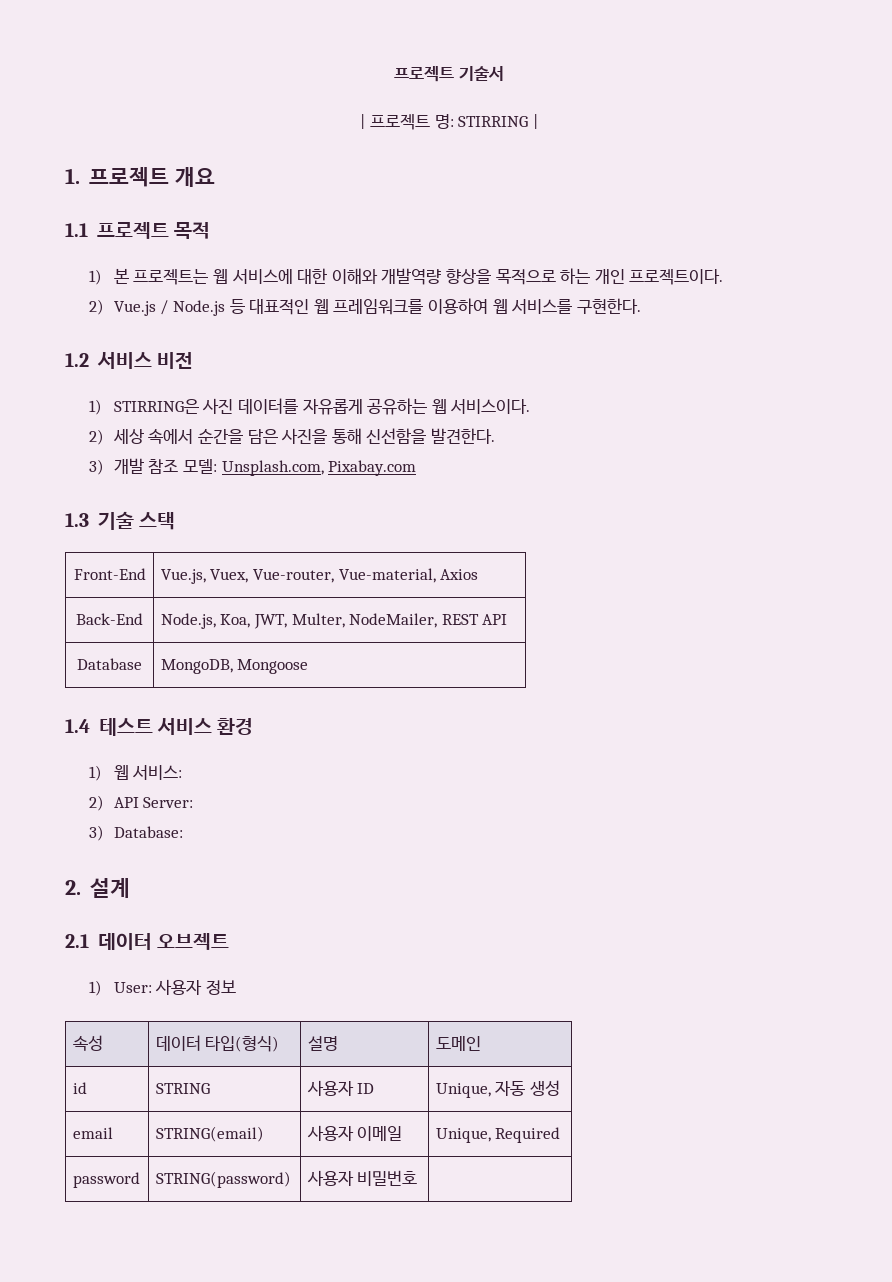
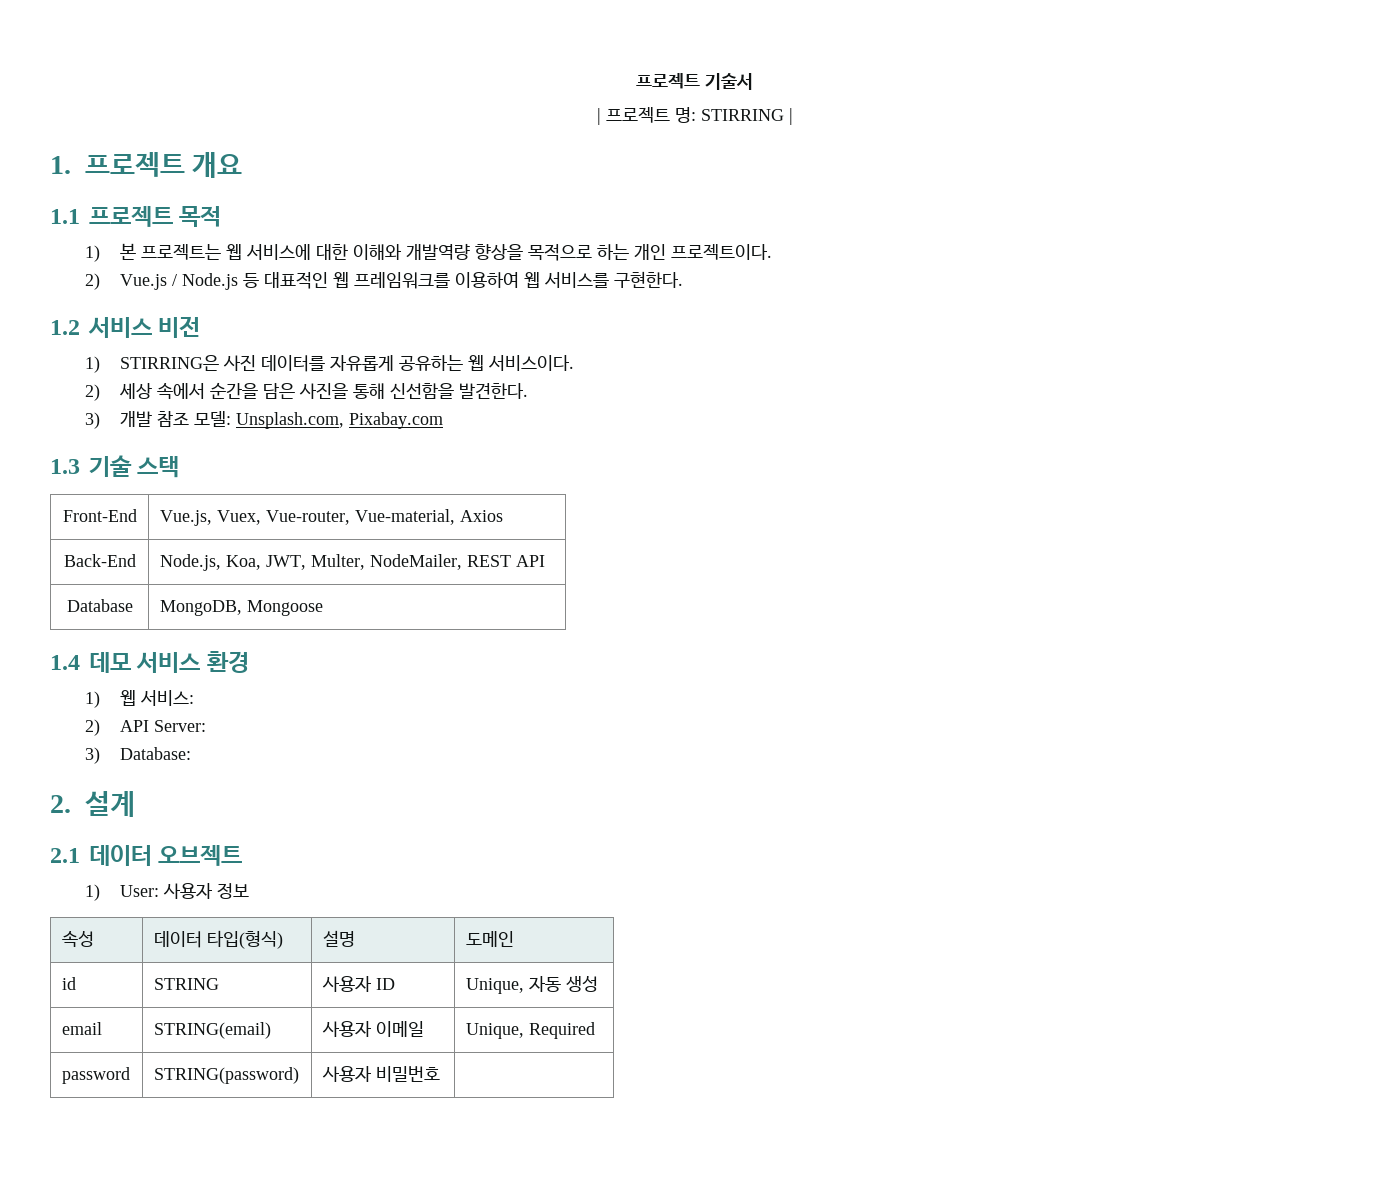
[98,718,153,736] 테스트 -> [89,652,131,673] 데모

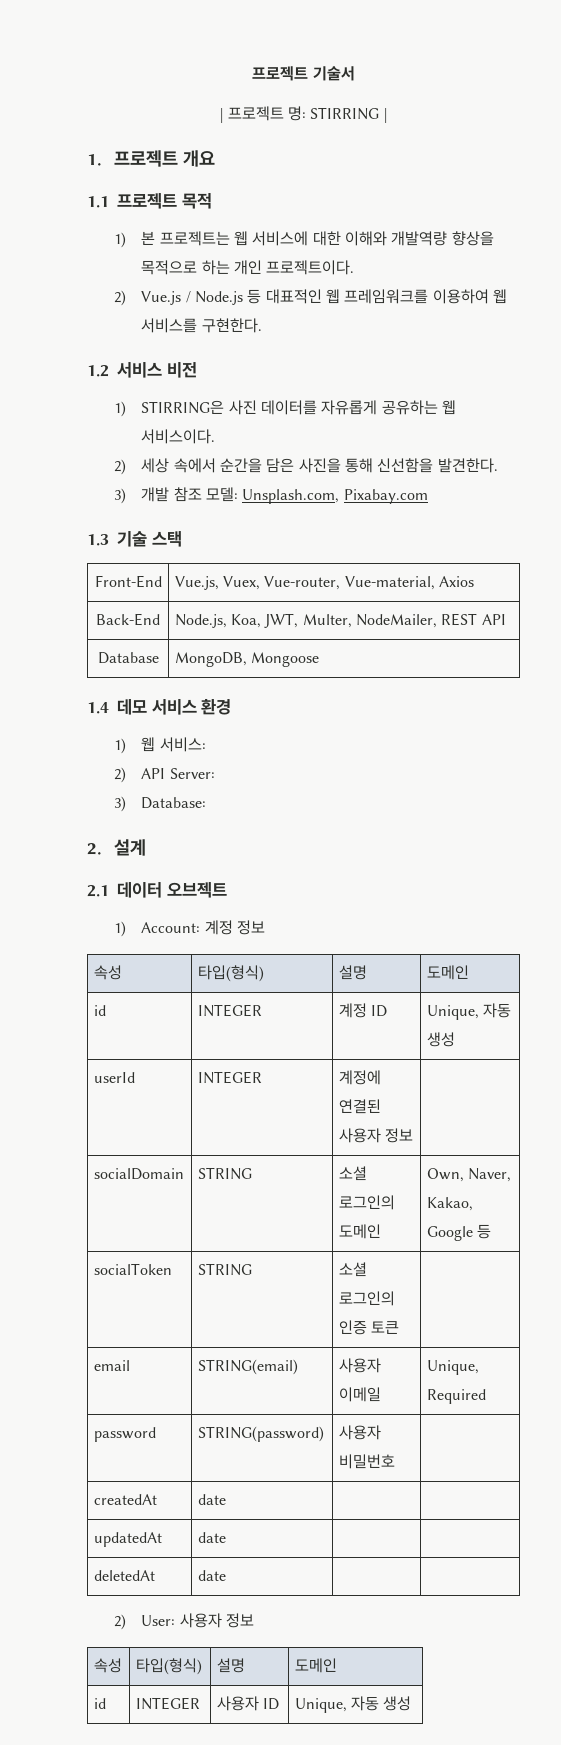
[119,883,249,899] [61,931,94,948] [153,930,283,949] [322,930,355,947] [465,931,514,947] [61,977,76,990] [153,978,219,990] [321,976,395,992] [465,976,598,994] User: 사용자 정보 // 속성 | 데이터 타입(형식) | 설명 | 도메인 // id | STRING | 사용자 ID | Unique, 자동 생성 -> [141,920,265,935] [93,965,122,980] [197,965,264,982] [338,965,367,980] [426,965,469,980] [93,1005,106,1016] [197,1004,262,1017] [338,1003,388,1018] [426,1003,512,1020] [426,1032,455,1047] [93,1072,135,1083] [197,1071,262,1084] [338,1070,381,1085] [338,1099,381,1114] [338,1128,414,1143] [93,1168,184,1180] [197,1167,252,1180] [338,1166,367,1181] [338,1195,395,1210] [338,1224,381,1239] [426,1168,512,1182] [426,1197,473,1211] [426,1224,492,1241] [93,1263,172,1275] [197,1263,252,1276] [338,1262,367,1277] [338,1291,395,1306] [338,1320,400,1335] Account: 계정 정보 // 속성 | 타입(형식) | 설명 | 도메인 // id | INTEGER | 계정 ID | Unique, 자동 생성 // userId | INTEGER | 계정에 연결된 사용자 정보 | // socialDomain | STRING | 소셜 로그인의 도메인 | Own, Naver, Kakao, Google 등 // socialToken | STRING | 소셜 로그인의 인증 토큰 |
(440, 1074) none -> [93,1494,157,1505] [197,1494,226,1505] [93,1532,162,1547] [197,1532,226,1543] [93,1570,155,1581] [197,1570,226,1581] [114,1613,254,1630] [93,1658,122,1673] [135,1658,202,1675] [216,1658,245,1673] [294,1658,337,1673] [93,1698,106,1709] [135,1697,200,1710] [216,1696,280,1711] [294,1696,412,1713] // createdAt | date | | // updatedAt | date | | // deletedAt | date | | // 2) User: 사용자 정보 // 속성 | 타입(형식) | 설명 | 도메인 // id | INTEGER | 사용자 ID | Unique, 자동 생성

